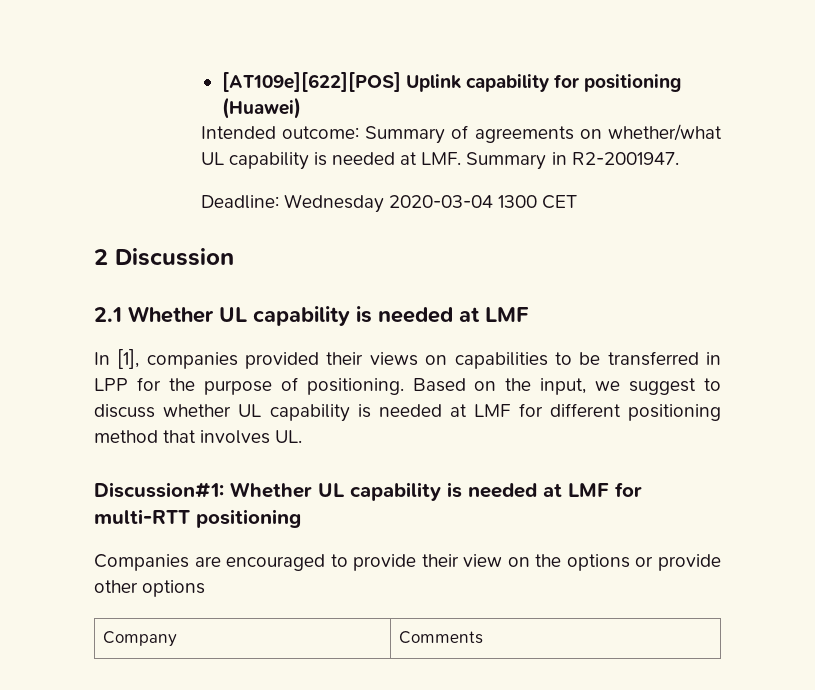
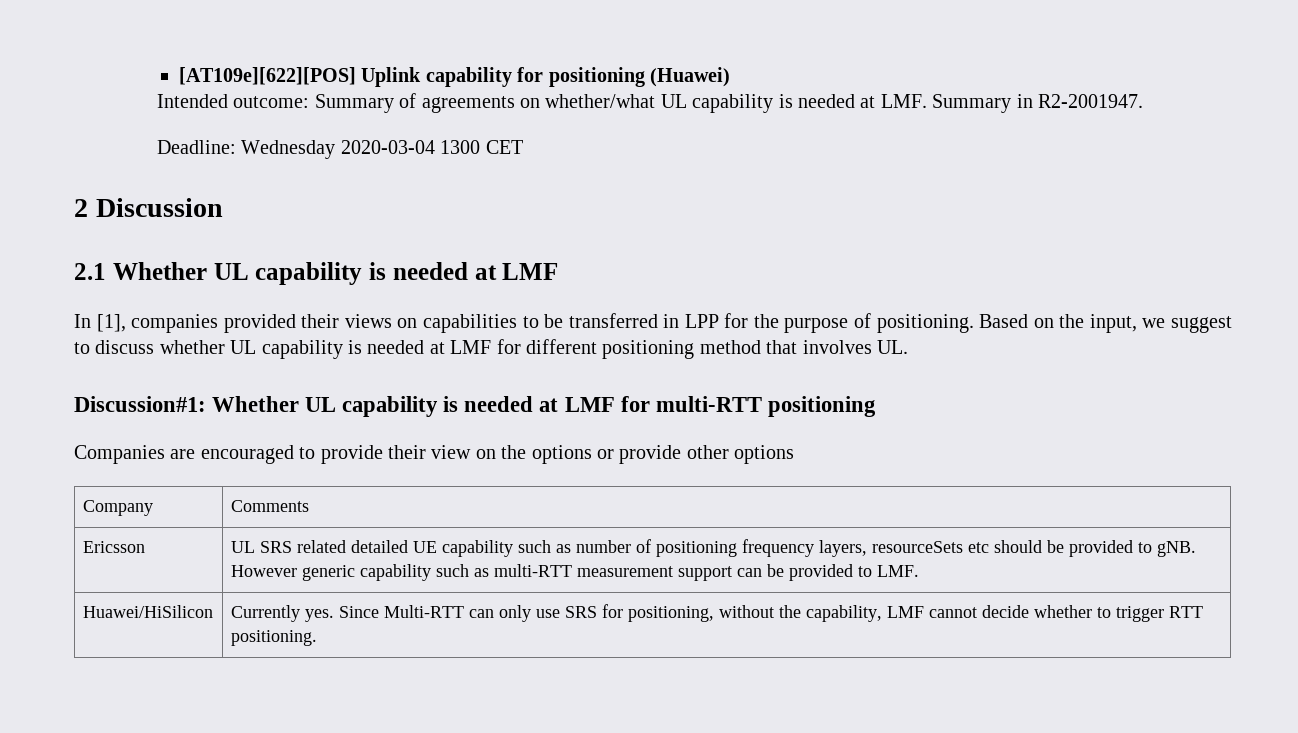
(483, 637) none -> [82,541,145,553] [230,539,1196,557] [230,564,919,581] [82,605,213,618] [230,604,1203,622] [230,630,317,646] // Ericsson | UL SRS related detailed UE capability such as number of positioning frequency layers, resourceSets etc should be provided to gNB. However generic capability such as multi-RTT measurement support can be provided to LMF. // Huawei/HiSilicon | Currently yes. Since Multi-RTT can only use SRS for positioning, without the capability, LMF cannot decide whether to trigger RTT positioning.

